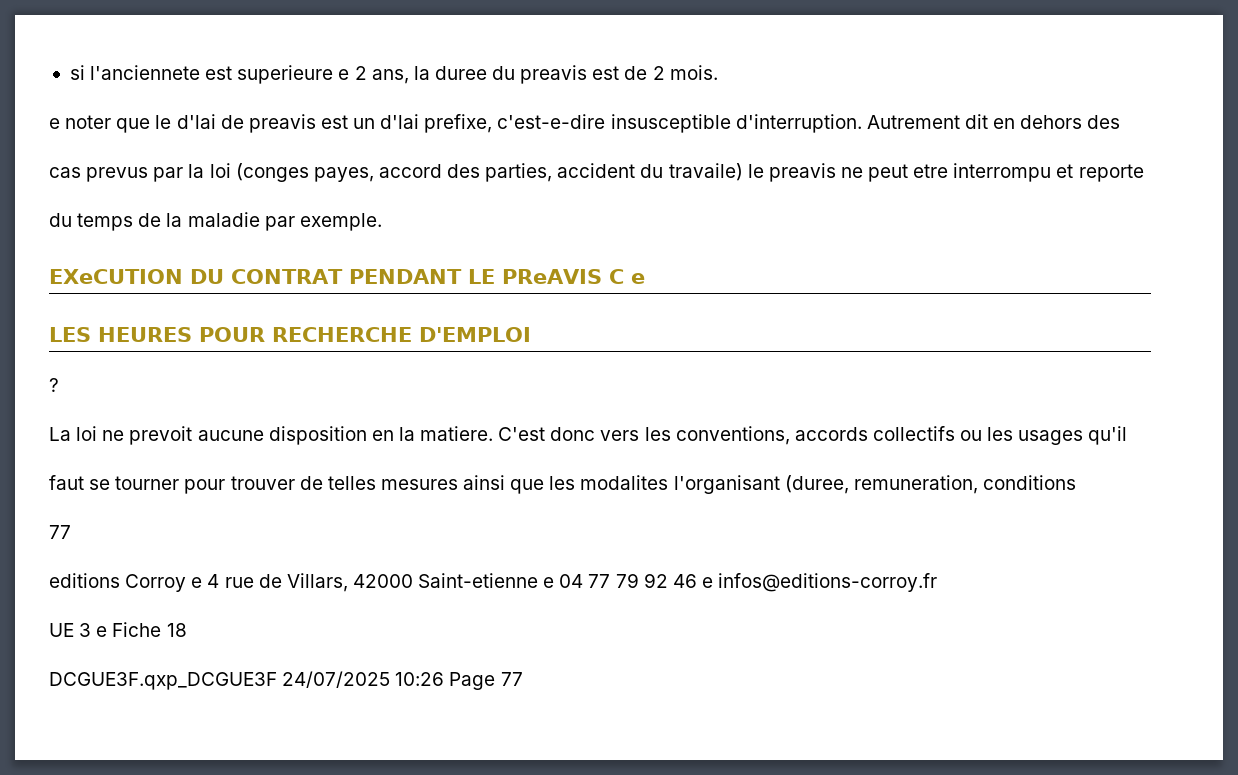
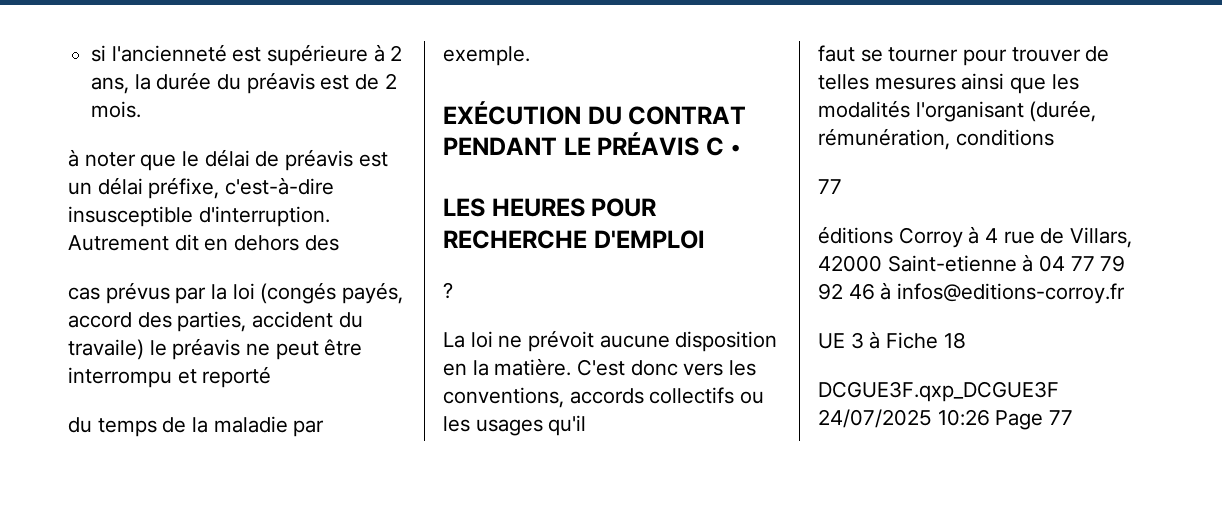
[90,65,588,84] l'anciennete est superieure e 2 ans, la duree du preavis -> [111,44,403,66] [91,72,315,94] l'ancienneté est supérieure à 2 ans, la durée du préavis
[49,118,60,129] e -> [68,149,79,167] à
[176,114,606,133] d'lai de preavis est un d'lai prefixe, c'est-e-dire -> [204,149,388,171] [68,177,335,199] délai de préavis est un délai préfixe, c'est-à-dire
[86,167,149,182] prevus -> [105,282,170,304] prévus
[235,163,374,182] (conges payes, -> [260,282,404,304] (congés payés,
[768,163,836,182] preavis -> [172,338,241,360] préavis
[913,164,949,178] etre -> [324,339,363,356] être
[1078,164,1144,182] reporte -> [202,366,272,388] reporté
[49,269,183,284] EXeCUTION -> [443,101,581,125] EXÉCUTION
[501,269,645,284] PReAVIS C e -> [597,132,742,156] PRÉAVIS C •
[129,426,193,445] prevoit -> [528,330,595,352] prévoit
[420,426,494,441] matiere. -> [494,358,572,376] matière.
[580,475,978,494] modalites l'organisant (duree, remuneration, -> [818,100,1097,122] [818,128,950,150] modalités l'organisant (durée, rémunération,
[49,573,203,592] editions Corroy e -> [818,226,980,248] éditions Corroy à
[543,577,555,588] e -> [1022,254,1034,272] à
[701,577,713,588] e -> [880,282,892,300] à
[96,626,108,637] e -> [869,331,881,349] à

